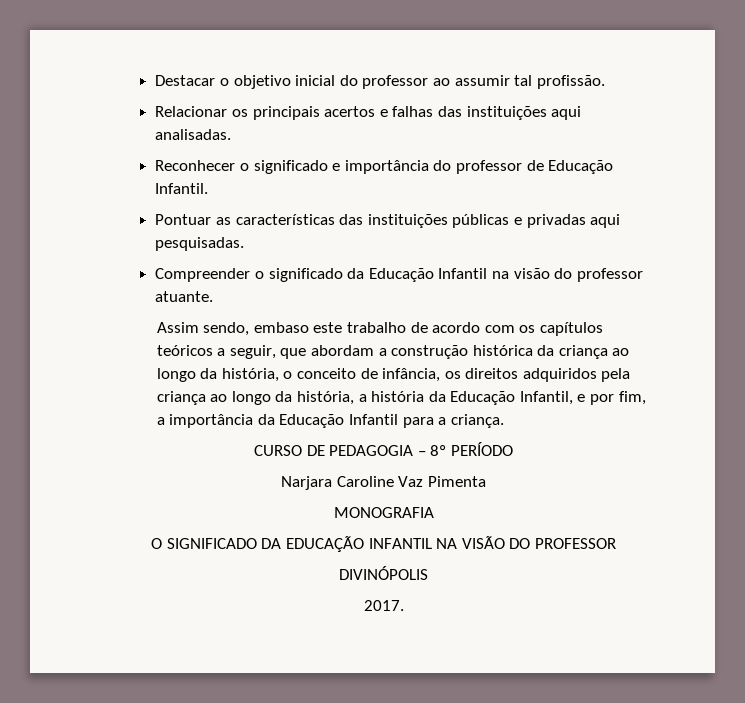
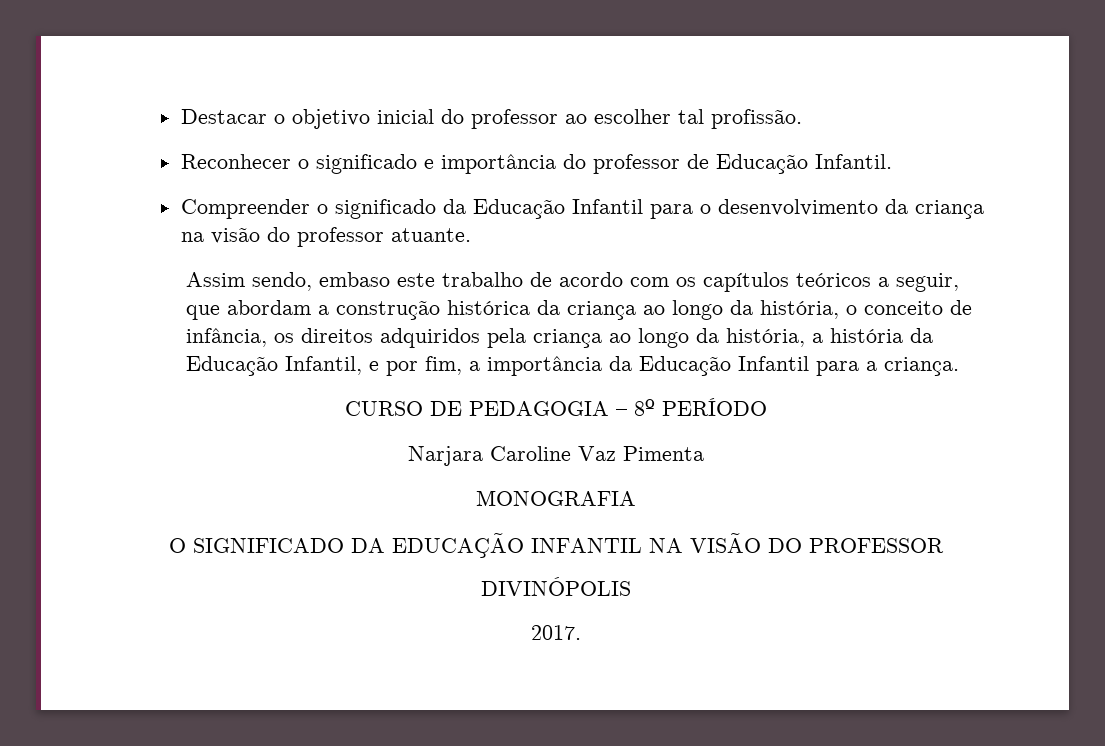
[454,75,510,86] assumir -> [593,109,671,124] escolher
[155,106,582,120] [155,129,232,140] // Relacionar os principais acertos e falhas das instituições aqui analisadas. -> (802, 119) none
[155,214,621,228] [155,237,245,251] // Pontuar as características das instituições públicas e privadas aqui pesquisadas. -> (892, 161) none
(488, 273) none -> [649,199,984,219] para o desenvolvimento da criança

